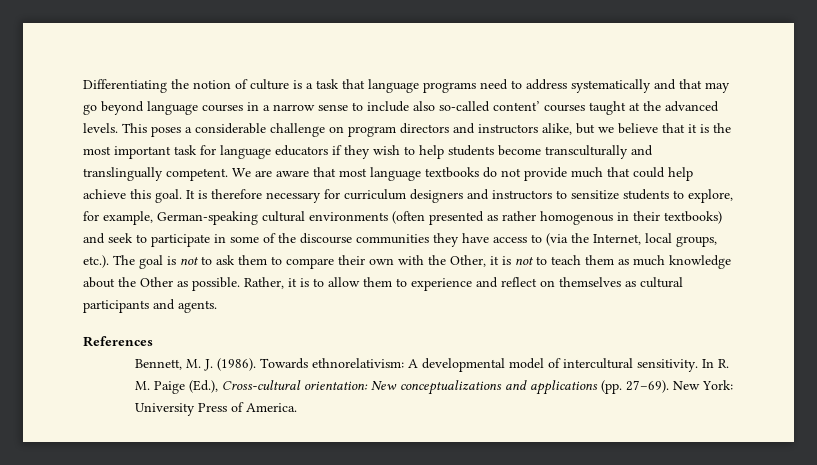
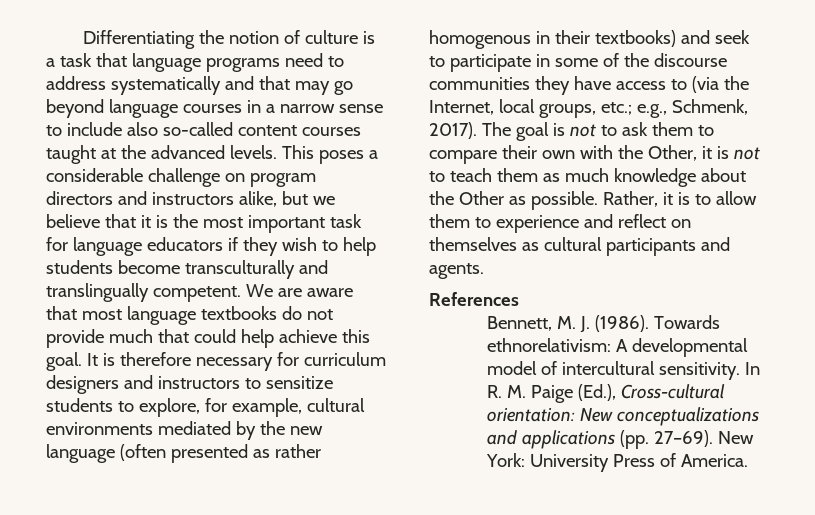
[493,101,540,111] content’ -> [237,125,297,136] content
[157,211,258,225] German-speaking -> (302, 407) none
(388, 216) none -> [157,421,323,440] [46,444,115,463] mediated by the new language
[83,255,109,268] etc.). -> [600,99,748,118] [429,122,477,139] etc.; e.g., Schmenk, 2017).

